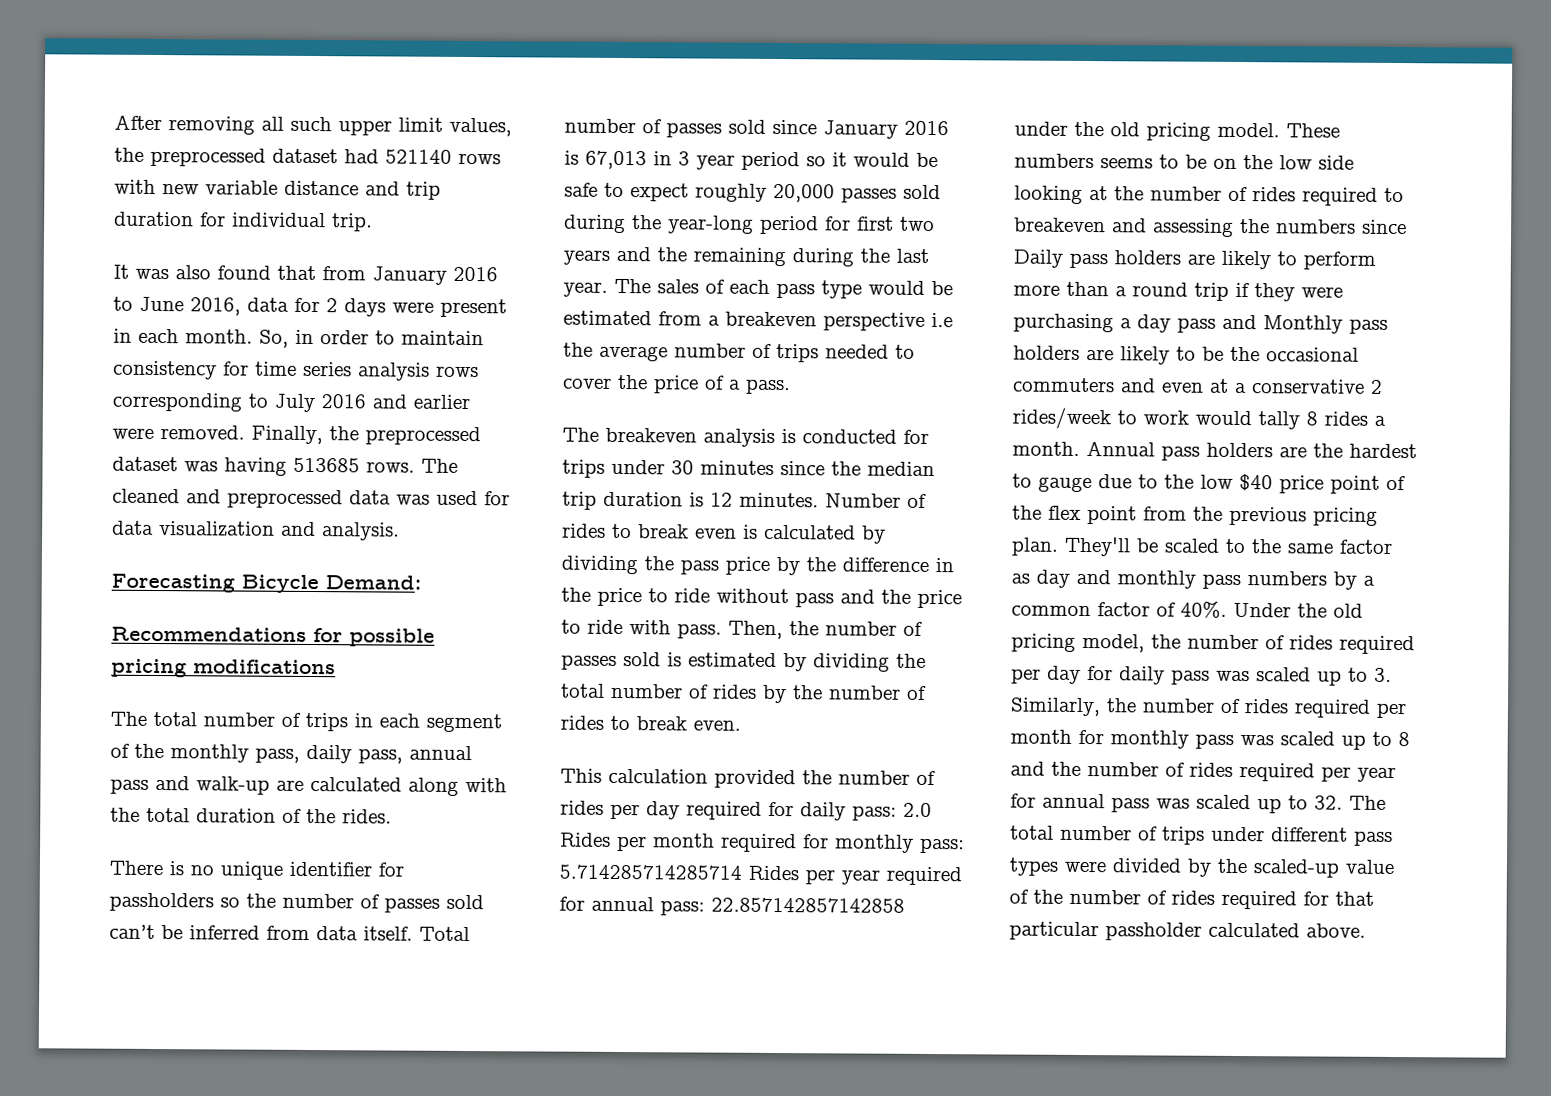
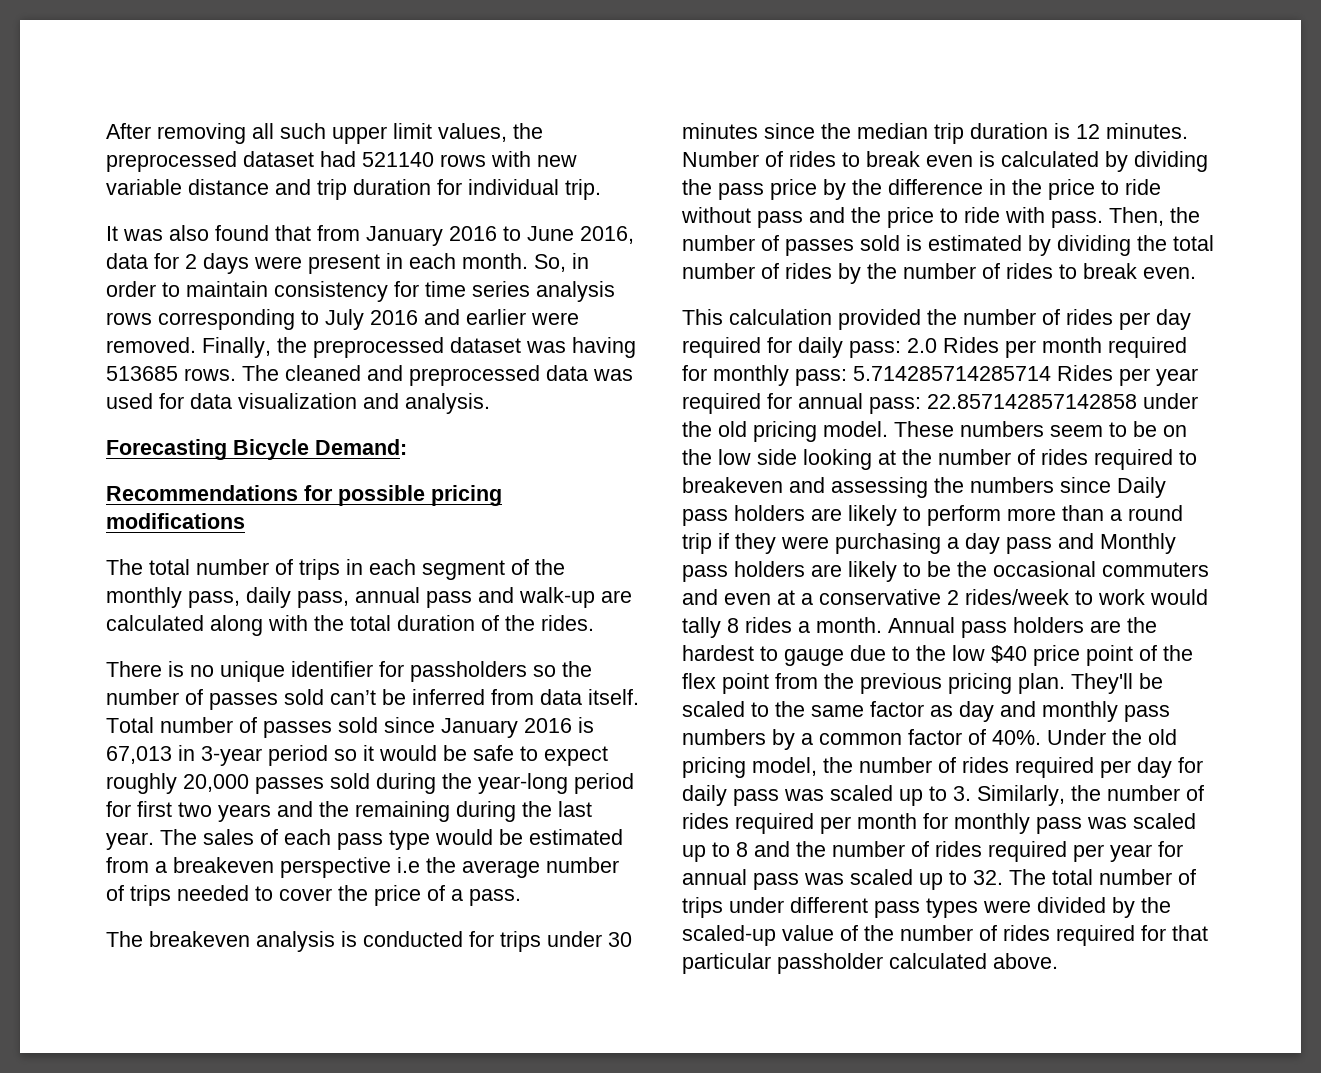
[678,151,735,170] 3 year -> [201,746,262,766] 3-year
[1100,158,1153,169] seems -> [1050,425,1103,437] seem

